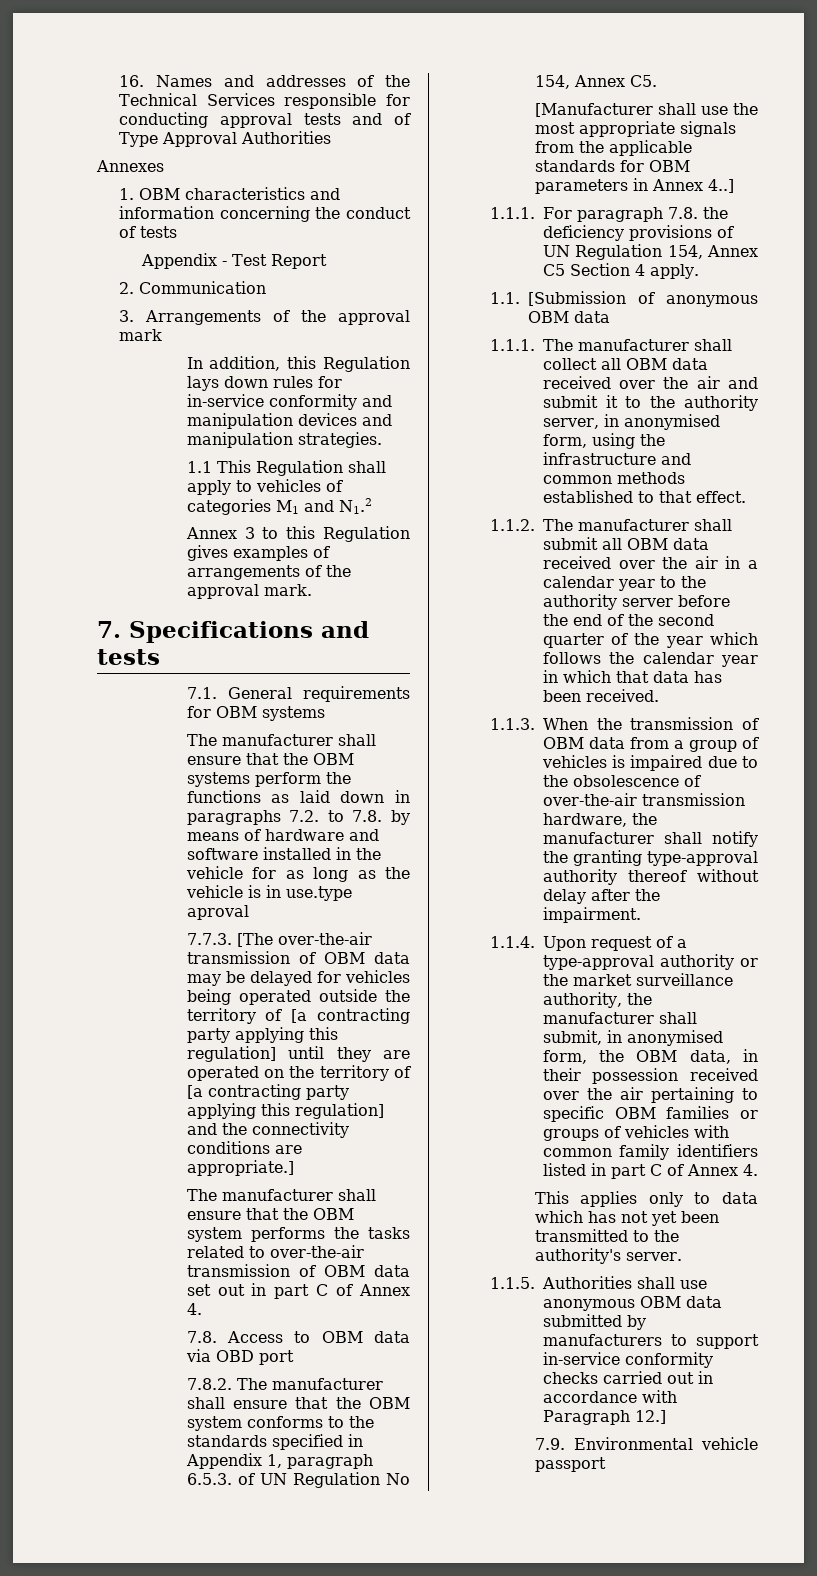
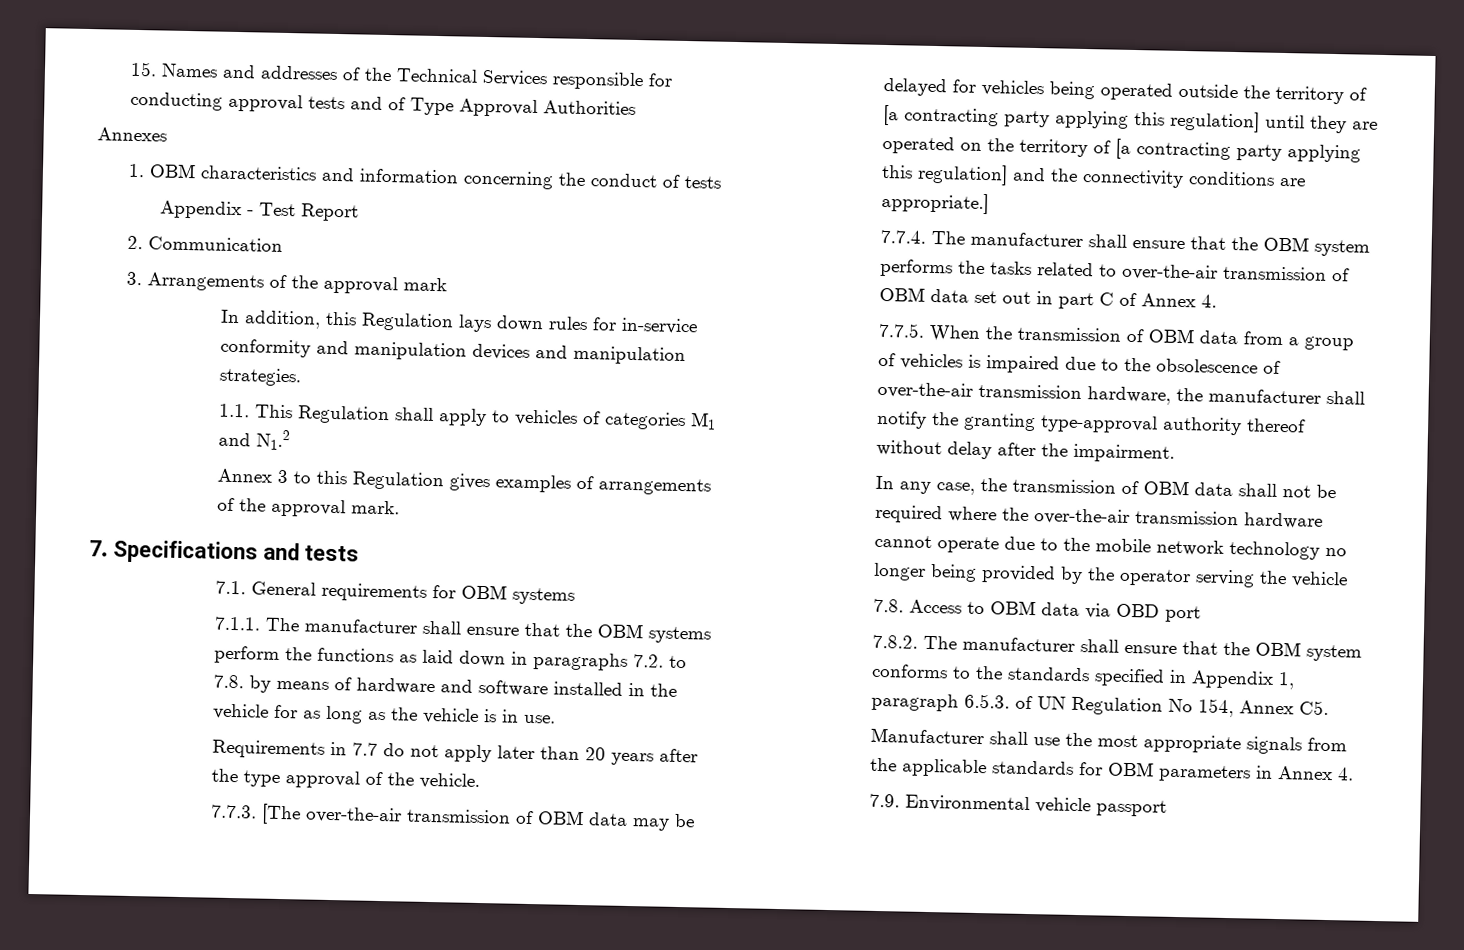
[119,75,145,87] 16. -> [129,61,157,77] 15.
[186,461,212,473] 1.1 -> [219,403,251,418] 1.1.
(325, 713) none -> [214,616,262,631] 7.1.1.
[285,886,352,901] [186,905,249,920] use.type aproval -> [523,714,557,724] [212,739,699,766] [211,768,481,790] use. // Requirements in 7.7 do not apply later than 20 years after the type approval of the vehicle.
(294, 1168) none -> [880,229,927,244] 7.7.4.
(202, 1309) none -> [878,322,1355,351] [878,352,1282,375] [877,381,1366,405] [876,410,1307,436] [876,439,1176,463] [875,475,1337,499] [875,504,1324,529] [874,534,1348,560] [873,562,1349,588] // 7.7.5. When the transmission of OBM data from a group of vehicles is impaired due to the obsolescence of over-the-air transmission hardware, the manufacturer shall notify the granting type-approval authority thereof without delay after the impairment. // In any case, the transmission of OBM data shall not be required where the over-the-air transmission hardware cannot operate due to the mobile network technology no longer being provided by the operator serving the vehicle
[534,103,653,117] [Manufacturer -> [870,727,985,745] Manufacturer
[707,179,734,193] [489,207,728,222] [542,225,734,241] [542,244,758,260] [542,263,699,279] [489,291,758,307] [527,311,610,323] [489,339,732,351] [542,358,708,370] [542,376,758,389] [542,395,758,411] [542,414,720,430] [542,433,665,449] [542,452,691,465] [542,472,685,484] [542,490,746,503] [489,519,732,531] [542,537,709,550] [542,556,758,569] [542,576,706,591] [542,594,730,610] [542,614,714,626] [542,632,758,648] [542,652,758,667] [542,670,722,683] [542,689,659,702] [489,717,759,730] [542,737,759,752] [541,755,758,771] [542,775,701,787] [542,793,745,806] [542,813,657,827] [542,831,758,847] [542,850,758,866] [542,869,759,885] [542,889,660,904] [542,907,641,923] [489,936,687,951] [542,954,758,970] [542,973,733,986] [542,992,652,1008] [542,1012,697,1024] [542,1030,723,1046] [542,1049,758,1064] [542,1068,758,1084] [542,1087,758,1103] [542,1106,758,1122] [542,1125,729,1141] [542,1144,758,1160] [542,1163,758,1179] [534,1191,758,1207] [534,1210,719,1226] [534,1229,679,1242] [534,1248,682,1264] [489,1276,707,1289] [542,1296,722,1311] [542,1314,646,1330] [542,1334,759,1349] [542,1352,713,1368] [542,1371,713,1384] [542,1390,677,1403] [542,1410,666,1425] 4..] // 1.1.1. For paragraph 7.8. the deficiency provisions of UN Regulation 154, Annex C5 Section 4 apply. // 1.1. [Submission of anonymous OBM data // 1.1.1. The manufacturer shall collect all OBM data received over the air and submit it to the authority server, in anonymised form, using the infrastructure and common methods established to that effect. // 1.1.2. The manufacturer shall submit all OBM data received over the air in a calendar year to the authority server before the end of the second quarter of the year which follows the calendar year in which that data has been received. // 1.1.3. When the transmission of OBM data from a group of vehicles is impaired due to the obsolescence of over-the-air transmission hardware, the manufacturer shall notify the granting type-approval authority thereof without delay after the impairment. // 1.1.4. Upon request of a type-approval authority or the market surveillance authority, the manufacturer shall submit, in anonymised form, the OBM data, in their possession received over the air pertaining to specific OBM families or groups of vehicles with common family identifiers listed in part C of Annex 4. // This applies only to data which has not yet been transmitted to the authority's server. // 1.1.5. Authorities shall use anonymous OBM data submitted by manufacturers to support in-service conformity checks carried out in accordance with Paragraph 12.] -> [1337,767,1355,781] 4.

